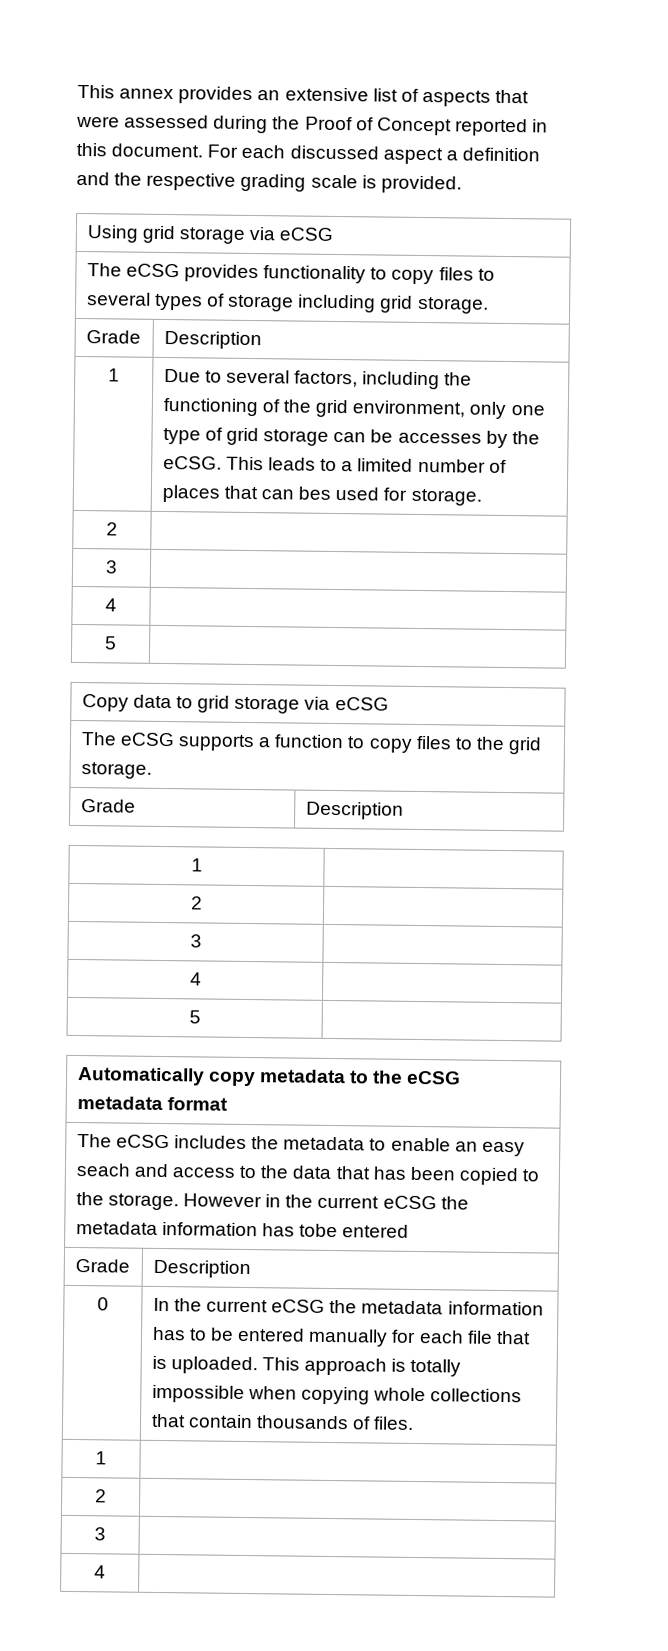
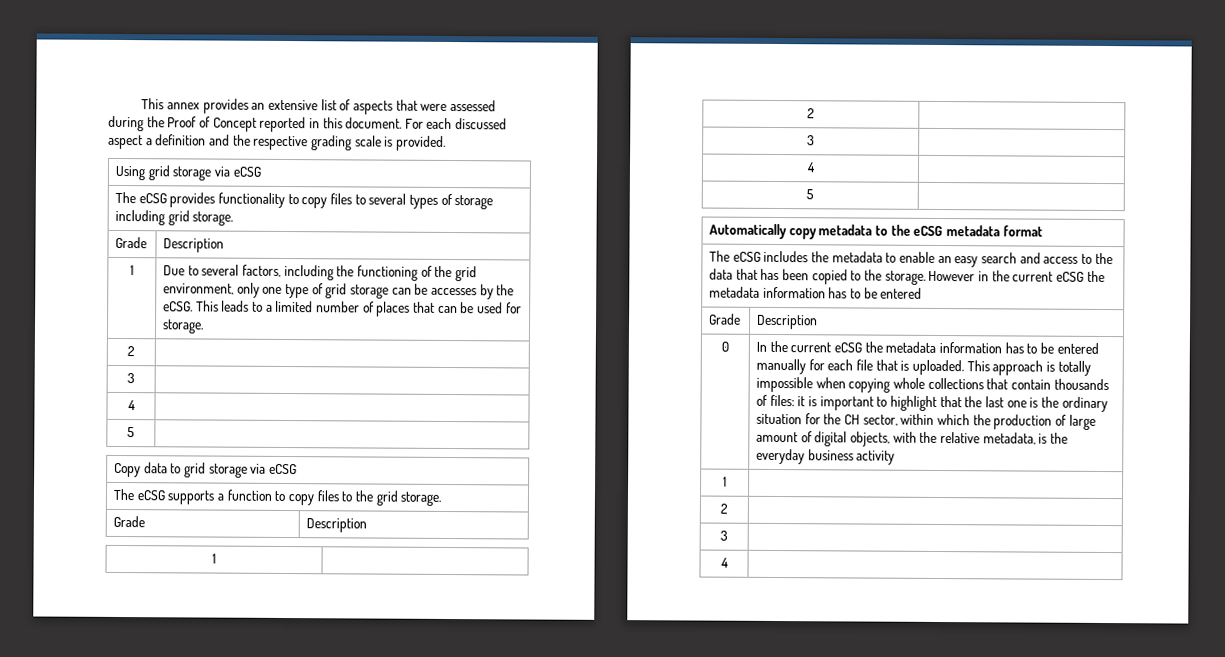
[298,486,332,500] bes -> [460,302,475,314] be
[75,1163,131,1177] seach -> [980,252,1017,264] search
[299,1223,339,1238] tobe -> [850,287,878,299] to be
[373,1416,415,1430] files. -> [769,394,1108,413] [756,413,1096,430] [756,431,1068,447] [756,448,896,465] files: it is important to highlight that the last one is the ordinary situation for the CH sector, within which the production of large amount of digital objects, with the relative metadata, is the everyday business activity

